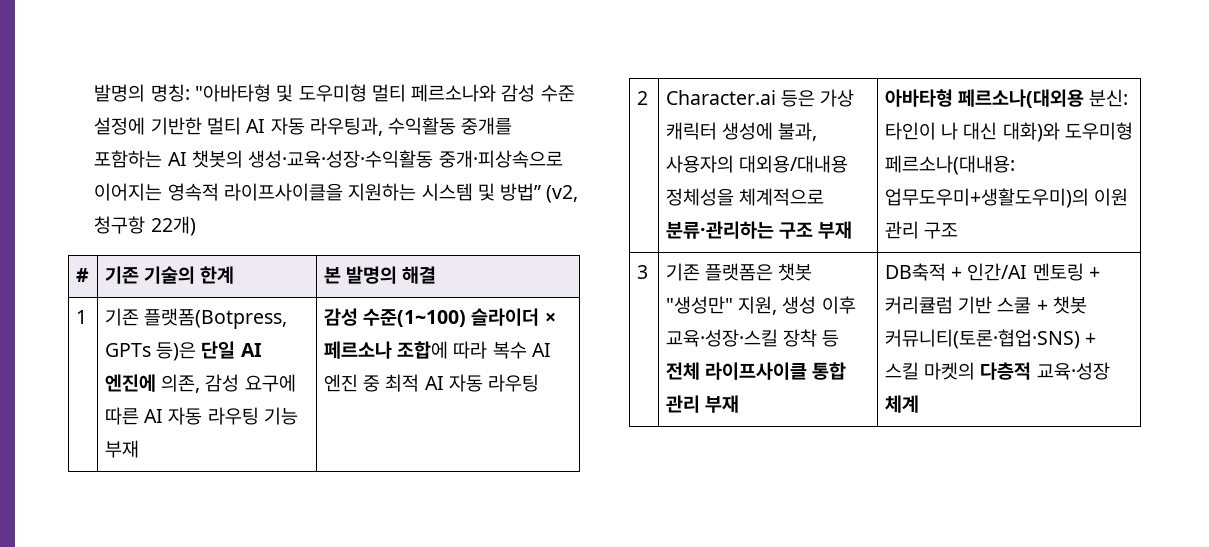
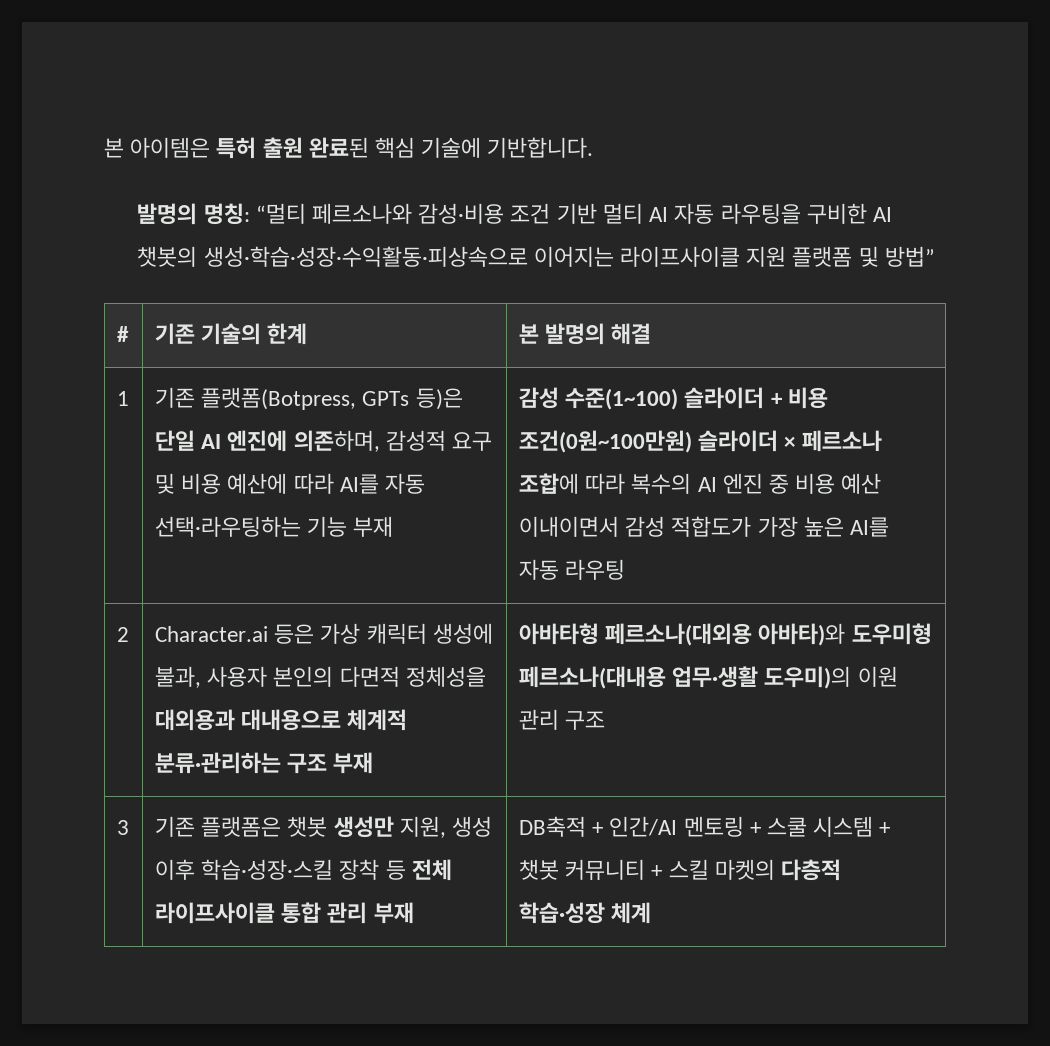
[94,84,575,102] [94,117,513,136] [94,150,563,168] [94,183,473,201] 발명의 명칭: "아바타형 및 도우미형 멀티 페르소나와 감성 수준 설정에 기반한 멀티 AI 자동 라우팅과, 수익활동 중개를 포함하는 AI 챗봇의 생성·교육·성장·수익활동 중개·피상속으로 이어지는 영속적 라이프사이클을 지원하는 시스템 -> [104,137,594,159] [137,203,892,225] [137,246,853,267] 본 아이템은 특허 출원 완료된 핵심 기술에 기반합니다. // 발명의 명칭: “멀티 페르소나와 감성·비용 조건 기반 멀티 AI 자동 라우팅을 구비한 AI 챗봇의 생성·학습·성장·수익활동·피상속으로 이어지는 라이프사이클 지원 플랫폼
[546,185,579,203] [94,216,196,236] (v2, 청구항 22개) -> (935, 256) none
[161,374,296,393] [104,407,259,425] 의존, 감성 요구에 따른 AI 자동 라우팅 -> [293,430,492,452] [154,473,425,494] [154,516,301,537] 의존하며, 감성적 요구 및 비용 예산에 따라 AI를 자동 선택·라우팅하는
(540, 317) none -> [770,387,828,409] [518,430,779,453] + 비용 조건(0원~100만원) 슬라이더
[492,342,527,359] 복수 -> [631,473,692,494] 복수의
[385,374,444,392] 최적 AI -> [795,473,882,494] [518,516,889,537] 비용 예산 이내이면서 감성 적합도가 가장 높은 AI를
[665,155,849,173] [665,188,825,206] 사용자의 대외용/대내용 정체성을 체계적으로 -> [207,666,486,687] [154,709,408,731] 사용자 본인의 다면적 정체성을 대외용과 대내용으로 체계적
[1089,89,1129,107] [884,122,1133,142] [884,155,1015,175] [884,188,1089,208] 분신: 타인이 나 대신 대화)와 도우미형 페르소나(대내용: 업무도우미+생활도우미)의 -> [758,623,932,646] [518,666,852,689] 아바타)와 도우미형 페르소나(대내용 업무·생활 도우미)의
[665,296,733,314] "생성만" -> [333,816,394,838] 생성만
[665,329,778,347] 교육·성장·스킬 -> [201,859,334,880] 학습·성장·스킬
[884,296,1032,314] 커리큘럼 기반 스쿨 -> [766,816,874,837] 스쿨 시스템
[884,329,1080,349] 커뮤니티(토론·협업·SNS) -> [565,859,646,880] 커뮤니티
[1036,362,1110,380] 교육·성장 -> [518,902,605,924] 학습·성장

